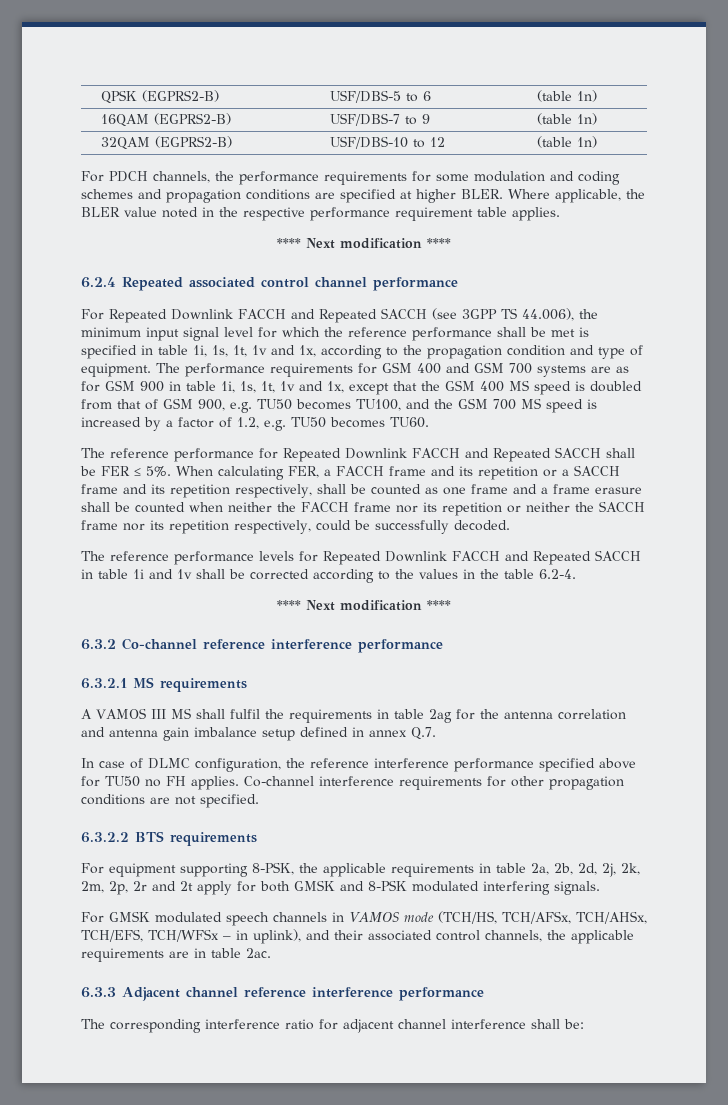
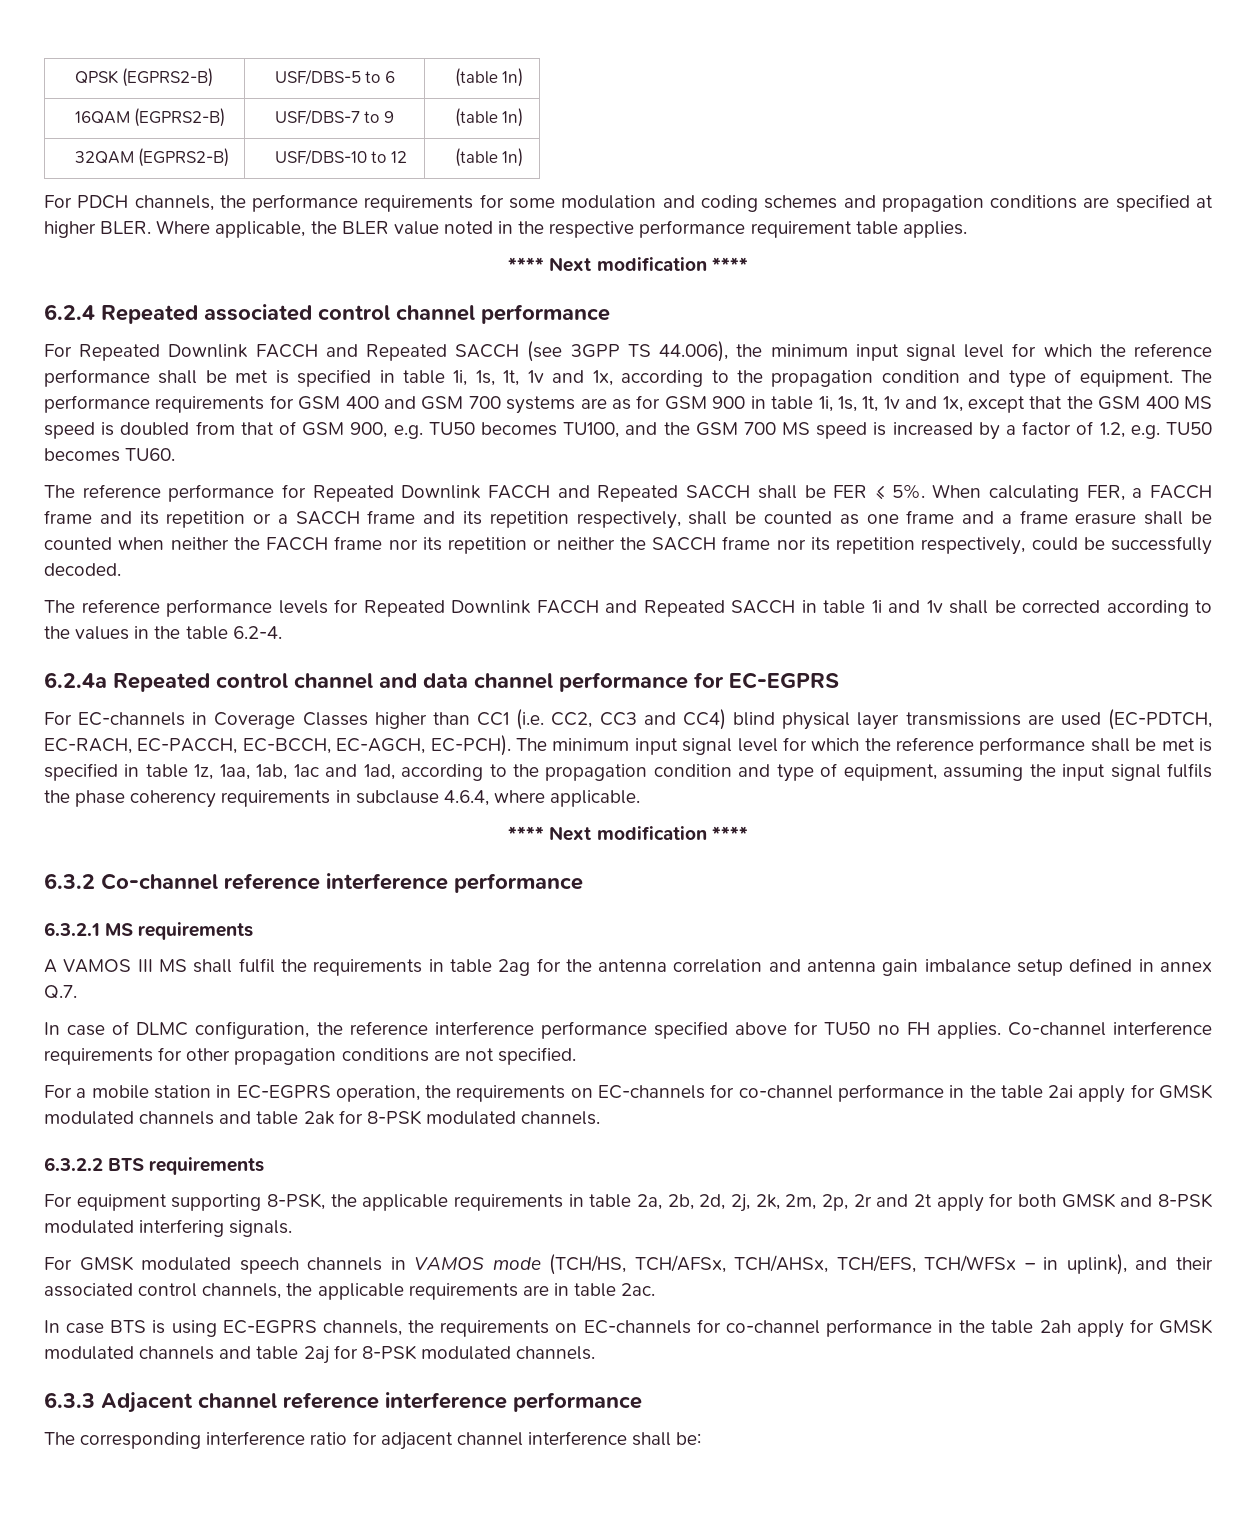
(576, 574) none -> [44,672,839,692] [44,709,1212,730] [44,735,1213,756] [44,763,1213,782] [44,790,641,808] // 6.2.4a Repeated control channel and data channel performance for EC-EGPRS // For EC-channels in Coverage Classes higher than CC1 (i.e. CC2, CC3 and CC4) blind physical layer transmissions are used (EC-PDTCH, EC-RACH, EC-PACCH, EC-BCCH, EC-AGCH, EC-PCH). The minimum input signal level for which the reference performance shall be met is specified in table 1z, 1aa, 1ab, 1ac and 1ad, according to the propagation condition and type of equipment, assuming the input signal fulfils the phase coherency requirements in subclause 4.6.4, where applicable.
(259, 801) none -> [44,1084,1213,1103] [44,1110,601,1125] // For a mobile station in EC-EGPRS operation, the requirements on EC-channels for co-channel performance in the table 2ai apply for GMSK modulated channels and table 2ak for 8-PSK modulated channels.
(271, 953) none -> [44,1319,1213,1338] [44,1345,596,1364] // In case BTS is using EC-EGPRS channels, the requirements on EC-channels for co-channel performance in the table 2ah apply for GMSK modulated channels and table 2aj for 8-PSK modulated channels.

